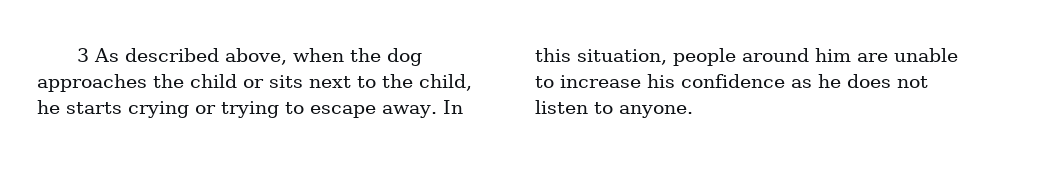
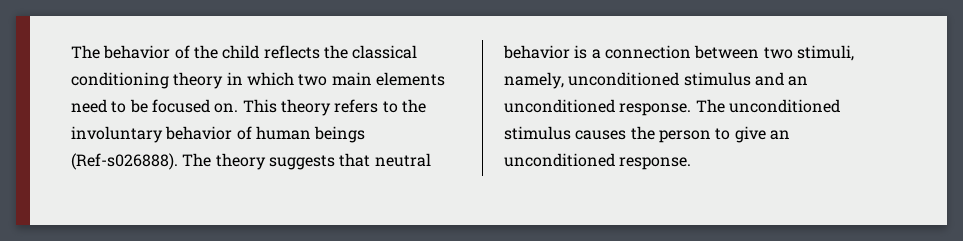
[76,48,422,66] [37,74,472,92] [37,100,463,118] [535,48,958,66] [535,74,928,88] [535,100,693,118] 3 As described above, when the dog approaches the child or sits next to the child, he starts crying or trying to escape away. In this situation, people around him are unable to increase his confidence as he does not listen to anyone. -> [71,45,418,59] [71,72,445,89] [71,99,426,116] [71,126,366,143] [71,153,431,170] [503,45,854,61] [504,72,809,89] [504,99,840,116] [504,126,790,143] [504,153,692,170] The behavior of the child reflects the classical conditioning theory in which two main elements need to be focused on. This theory refers to the involuntary behavior of human beings (Ref-s026888). The theory suggests that neutral behavior is a connection between two stimuli, namely, unconditioned stimulus and an unconditioned response. The unconditioned stimulus causes the person to give an unconditioned response.

